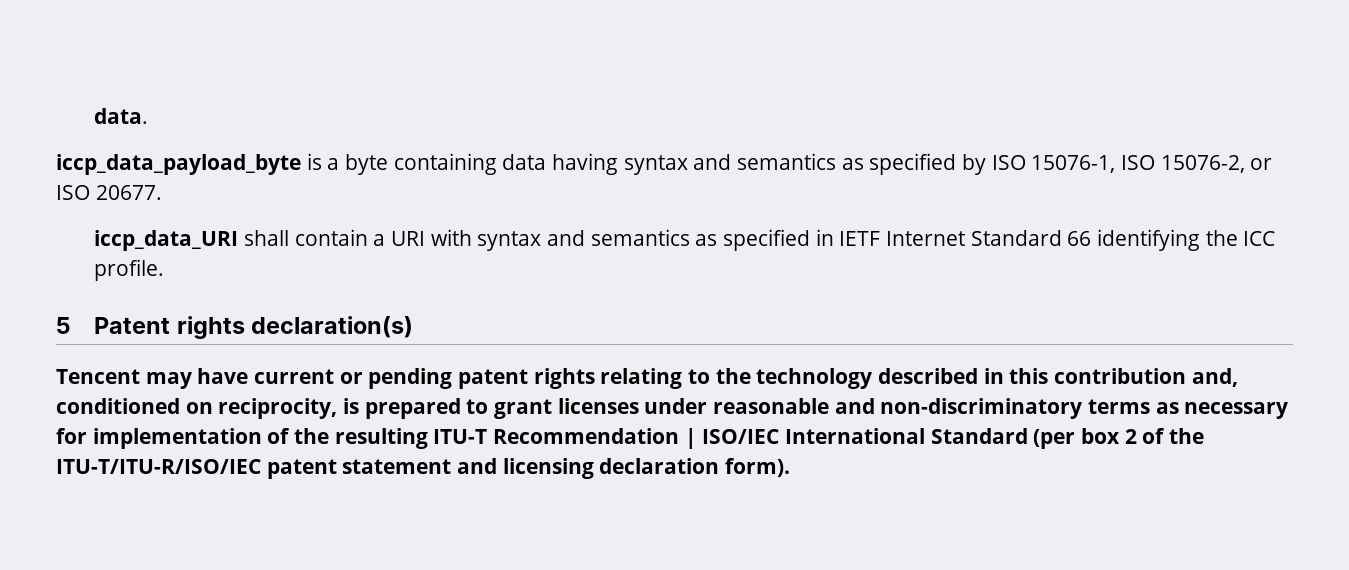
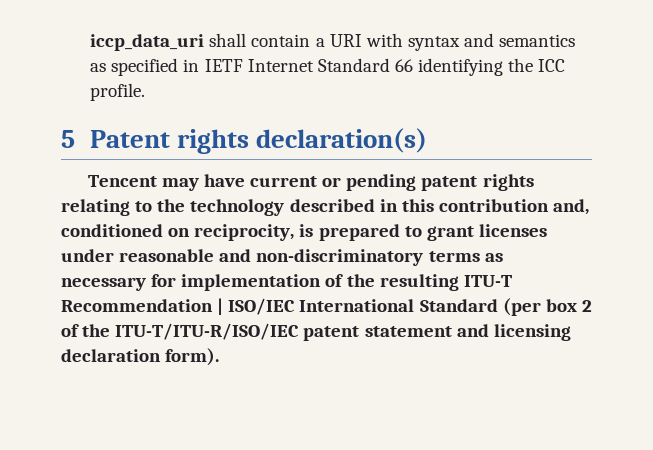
[94,108,149,124] [56,153,1273,175] [56,185,162,200] [94,230,239,251] data. // iccp_data_payload_byte is a byte containing data having syntax and semantics as specified by ISO 15076-1, ISO 15076-2, or ISO 20677. // iccp_data_URI -> [90,34,205,51] iccp_data_uri

